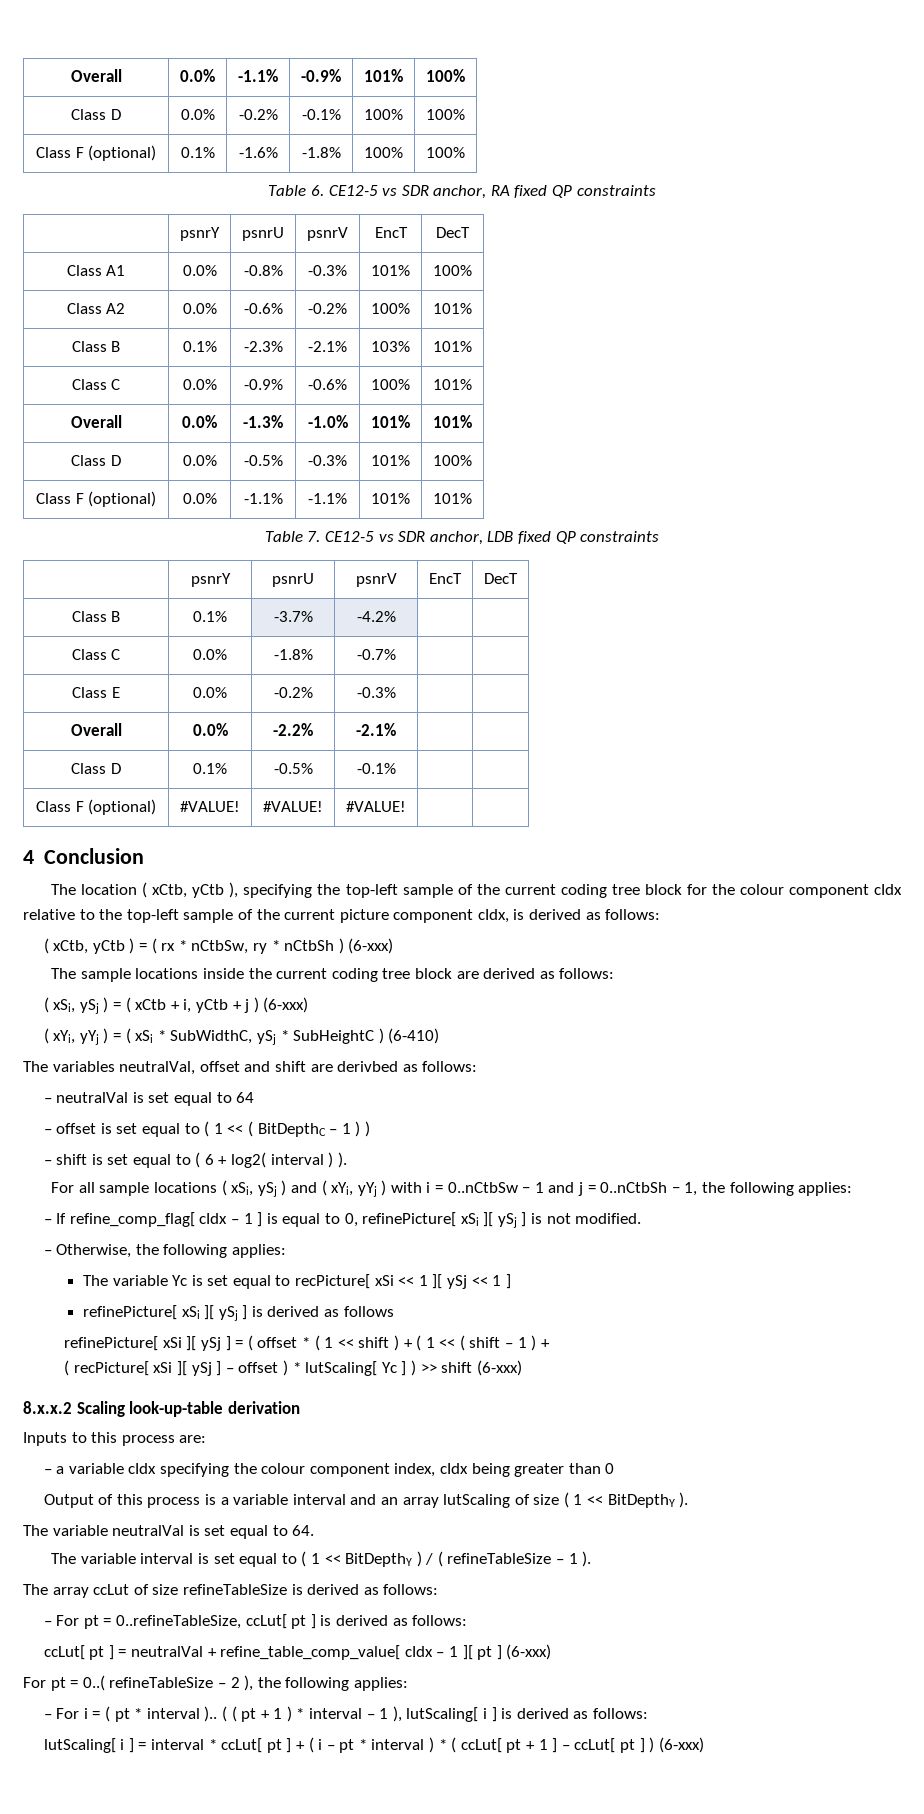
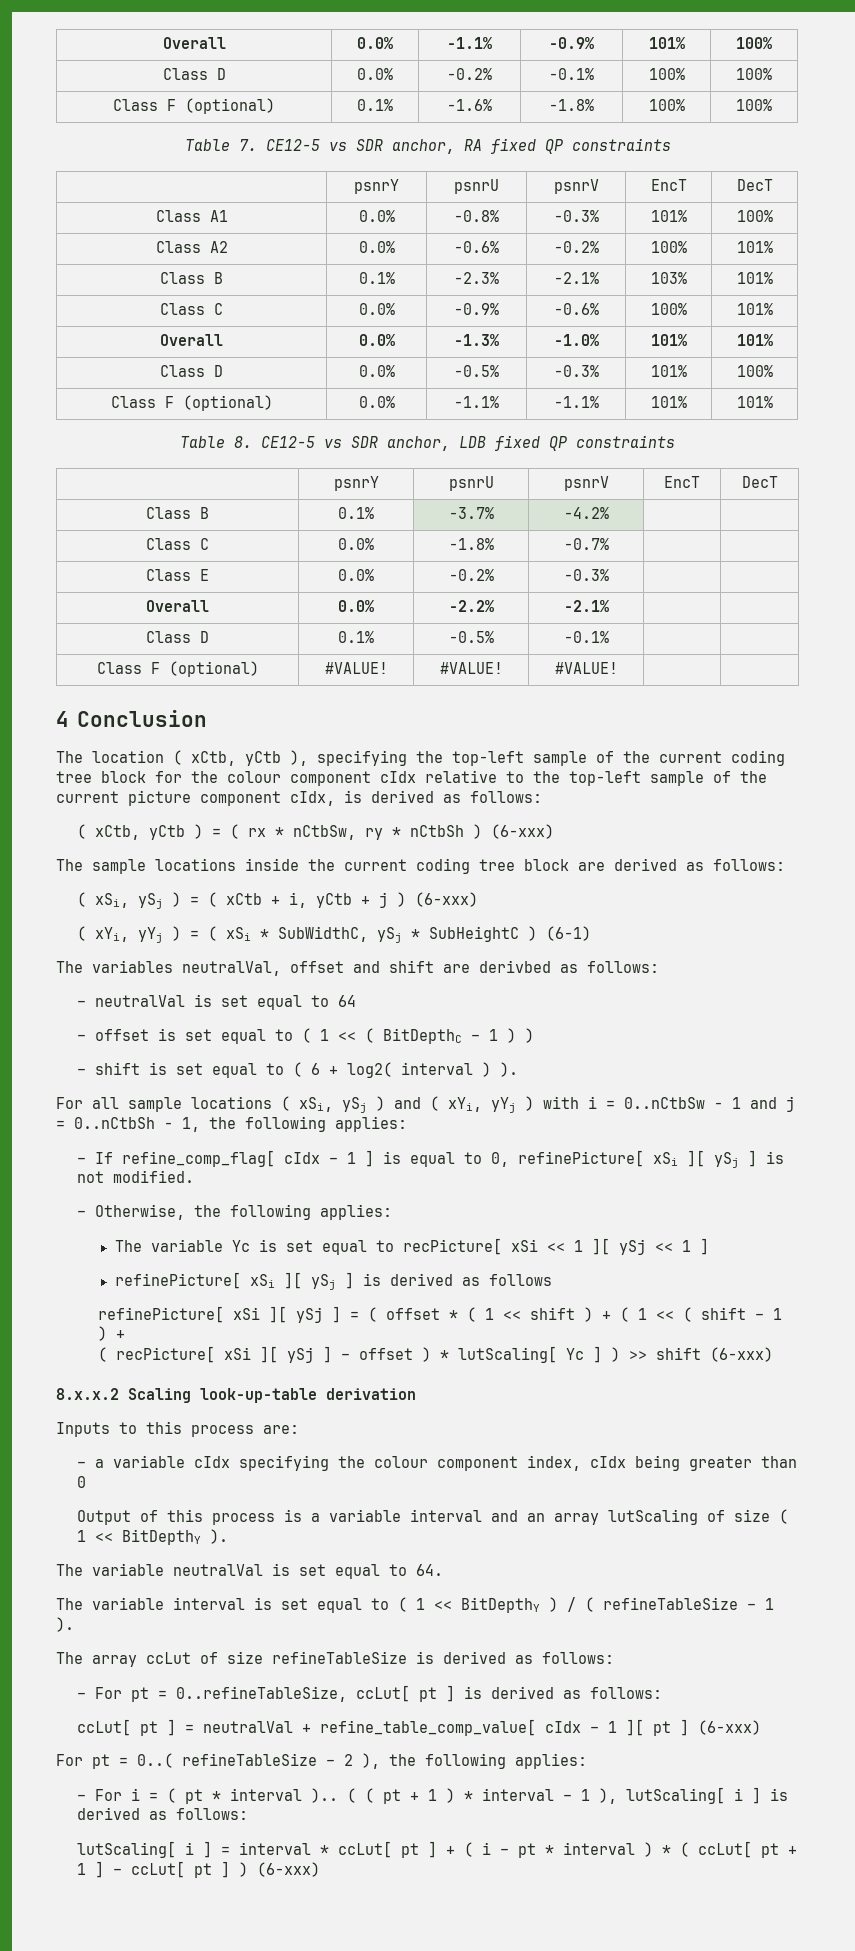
[310,185,324,196] 6. -> [238,139,257,151] 7.
[307,531,321,542] 7. -> [234,436,252,448] 8.
[388,1028,440,1044] (6-410) -> [546,926,592,941] (6-1)

